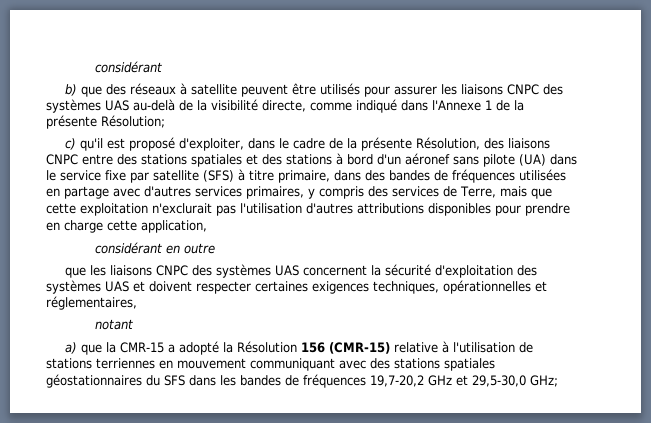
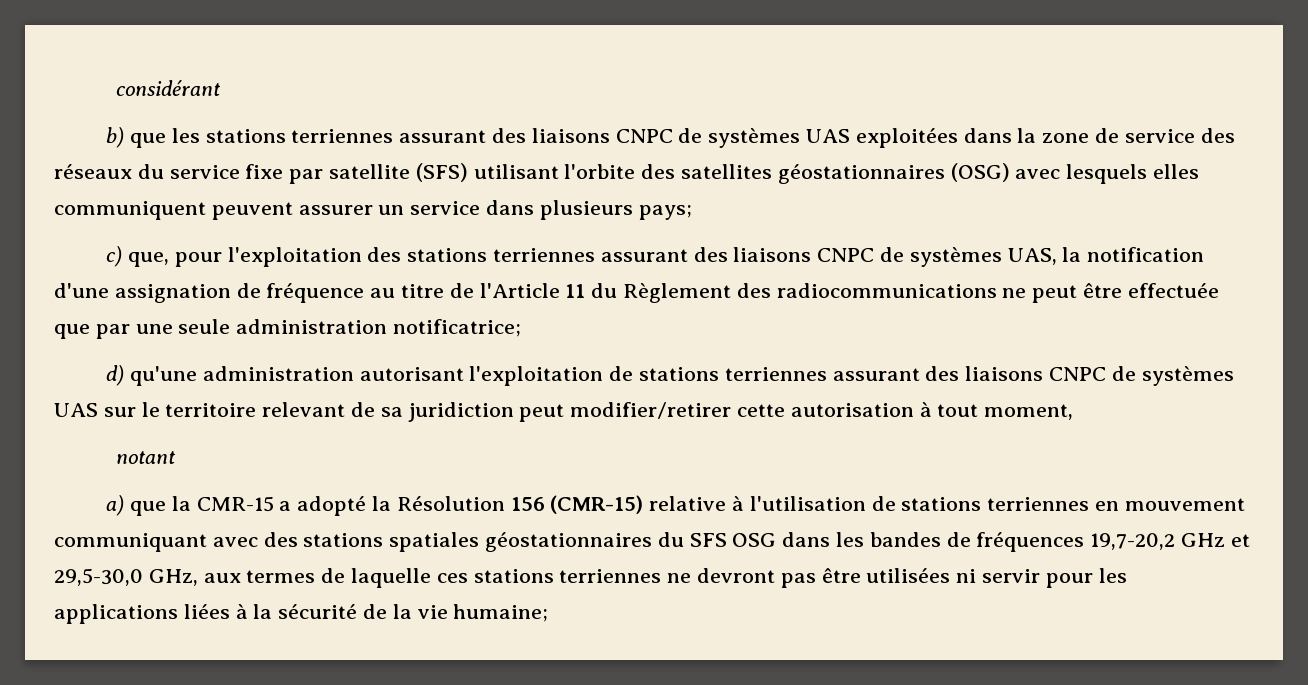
[105,83,563,97] [46,99,524,113] [46,115,165,129] [64,137,550,151] [46,153,577,167] [46,170,56,181] des réseaux à satellite peuvent être utilisés pour assurer les liaisons CNPC des systèmes UAS au-delà de la visibilité directe, comme indiqué dans l'Annexe 1 de la présente Résolution; // c) qu'il est proposé d'exploiter, dans le cadre de la présente Résolution, des liaisons CNPC entre des stations spatiales et des stations à bord d'un aéronef sans pilote (UA) dans le -> [171,128,1235,148] [54,164,164,179] les stations terriennes assurant des liaisons CNPC de systèmes UAS exploitées dans la zone de service des réseaux du
[238,169,566,183] [46,186,552,199] [46,203,570,216] [46,220,207,233] [95,242,216,254] [64,264,537,278] [46,280,547,294] [46,296,137,310] à titre primaire, dans des bandes de fréquences utilisées en partage avec d'autres services primaires, y compris des services de Terre, mais que cette exploitation n'exclurait pas l'utilisation d'autres attributions disponibles pour prendre en charge cette application, // considérant en outre // que les liaisons CNPC des systèmes UAS concernent la sécurité d'exploitation des systèmes UAS et doivent respecter certaines exigences techniques, opérationnelles et réglementaires, -> [473,163,1200,184] [54,200,692,220] [106,246,1205,267] [54,283,1219,303] [54,319,522,339] [106,365,1234,386] [54,402,1074,422] utilisant l'orbite des satellites géostationnaires (OSG) avec lesquels elles communiquent peuvent assurer un service dans plusieurs pays; // c) que, pour l'exploitation des stations terriennes assurant des liaisons CNPC de systèmes UAS, la notification d'une assignation de fréquence au titre de l'Article 11 du Règlement des radiocommunications ne peut être effectuée que par une seule administration notificatrice; // d) qu'une administration autorisant l'exploitation de stations terriennes assurant des liaisons CNPC de systèmes UAS sur le territoire relevant de sa juridiction peut modifier/retirer cette autorisation à tout moment,
(185, 380) none -> [732,533,777,547] OSG
[530,375,558,387] GHz; -> [148,568,1127,588] [54,604,549,624] GHz, aux termes de laquelle ces stations terriennes ne devront pas être utilisées ni servir pour les applications liées à la sécurité de la vie humaine;

